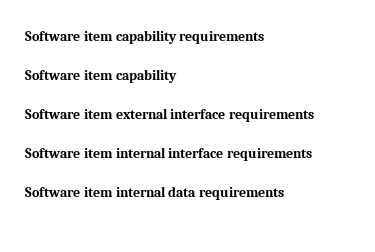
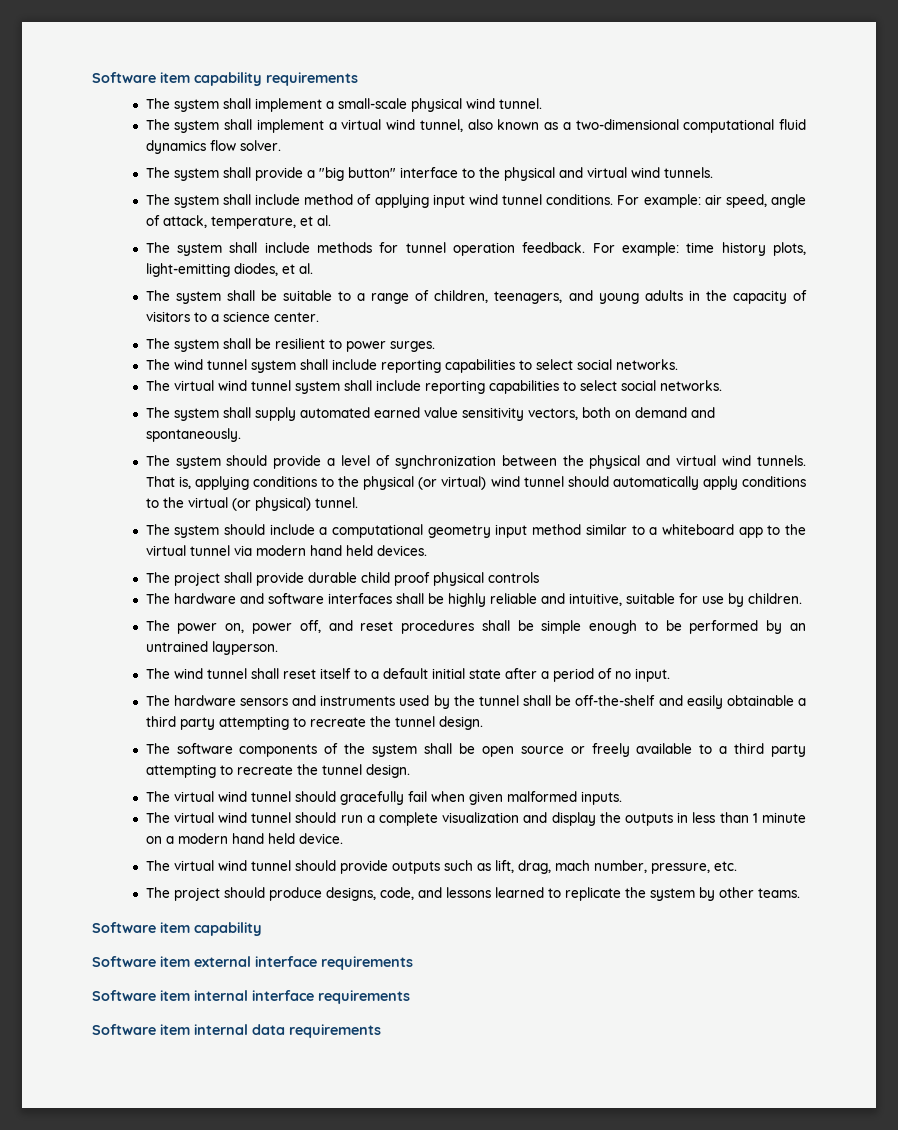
(265, 37) none -> [145,98,542,112] [145,119,806,133] [145,140,281,154] [145,167,713,181] [145,194,807,208] [145,215,331,229] [145,242,807,256] [145,263,313,277] [145,290,808,304] [145,311,319,322] [145,338,435,352] [145,359,678,373] [145,380,722,394] [145,407,715,421] [145,428,241,442] [145,455,807,469] [145,476,806,490] [145,497,358,511] [145,524,807,538] [145,545,427,556] [145,572,539,586] [145,593,802,607] [145,620,806,634] [145,641,278,655] [145,668,670,682] [145,695,806,709] [145,716,483,730] [145,743,806,757] [145,764,410,778] [145,791,622,805] [145,812,807,826] [145,833,343,844] [145,860,737,874] [145,887,800,901] // The system shall implement a small-scale physical wind tunnel. // The system shall implement a virtual wind tunnel, also known as a two-dimensional computational fluid dynamics flow solver. // The system shall provide a "big button" interface to the physical and virtual wind tunnels. // The system shall include method of applying input wind tunnel conditions. For example: air speed, angle of attack, temperature, et al. // The system shall include methods for tunnel operation feedback. For example: time history plots, light-emitting diodes, et al. // The system shall be suitable to a range of children, teenagers, and young adults in the capacity of visitors to a science center. // The system shall be resilient to power surges. // The wind tunnel system shall include reporting capabilities to select social networks. // The virtual wind tunnel system shall include reporting capabilities to select social networks. // The system shall supply automated earned value sensitivity vectors, both on demand and spontaneously. // The system should provide a level of synchronization between the physical and virtual wind tunnels. That is, applying conditions to the physical (or virtual) wind tunnel should automatically apply conditions to the virtual (or physical) tunnel. // The system should include a computational geometry input method similar to a whiteboard app to the virtual tunnel via modern hand held devices. // The project shall provide durable child proof physical controls // The hardware and software interfaces shall be highly reliable and intuitive, suitable for use by children. // The power on, power off, and reset procedures shall be simple enough to be performed by an untrained layperson. // The wind tunnel shall reset itself to a default initial state after a period of no input. // The hardware sensors and instruments used by the tunnel shall be off-the-shelf and easily obtainable a third party attempting to recreate the tunnel design. // The software components of the system shall be open source or freely available to a third party attempting to recreate the tunnel design. // The virtual wind tunnel should gracefully fail when given malformed inputs. // The virtual wind tunnel should run a complete visualization and display the outputs in less than 1 minute on a modern hand held device. // The virtual wind tunnel should provide outputs such as lift, drag, mach number, pressure, etc. // The project should produce designs, code, and lessons learned to replicate the system by other teams.

